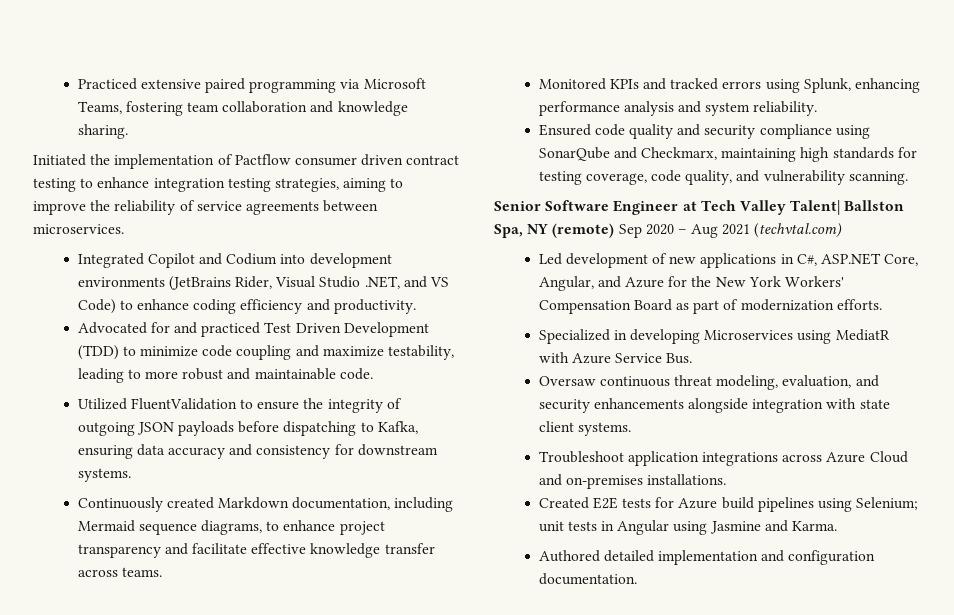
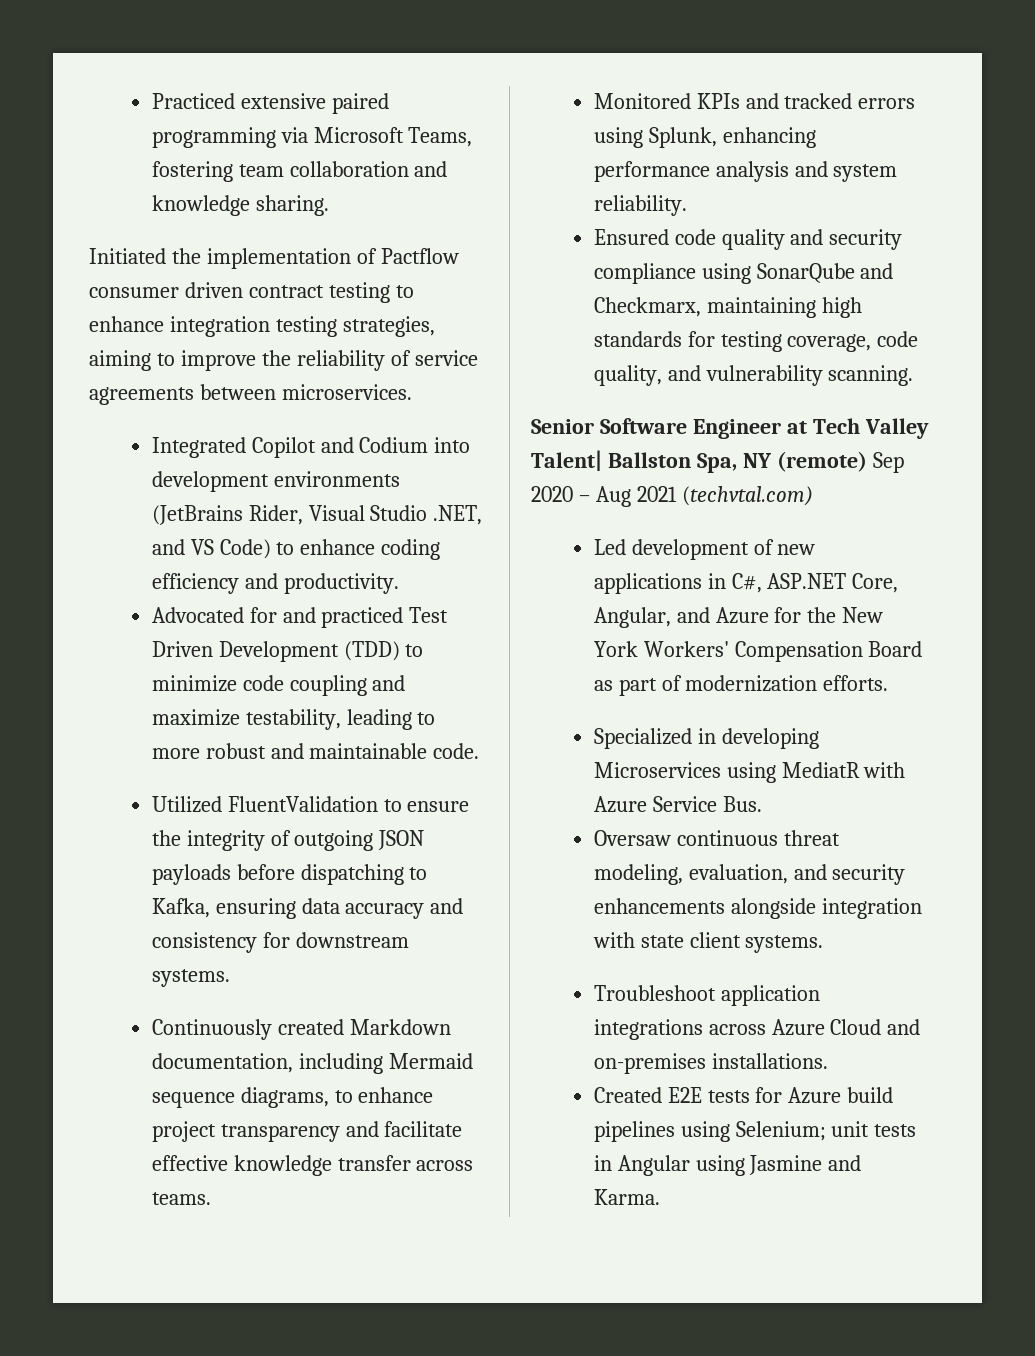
[538,550,876,565] [538,573,637,585] // Authored detailed implementation and configuration documentation. -> (660, 1197) none

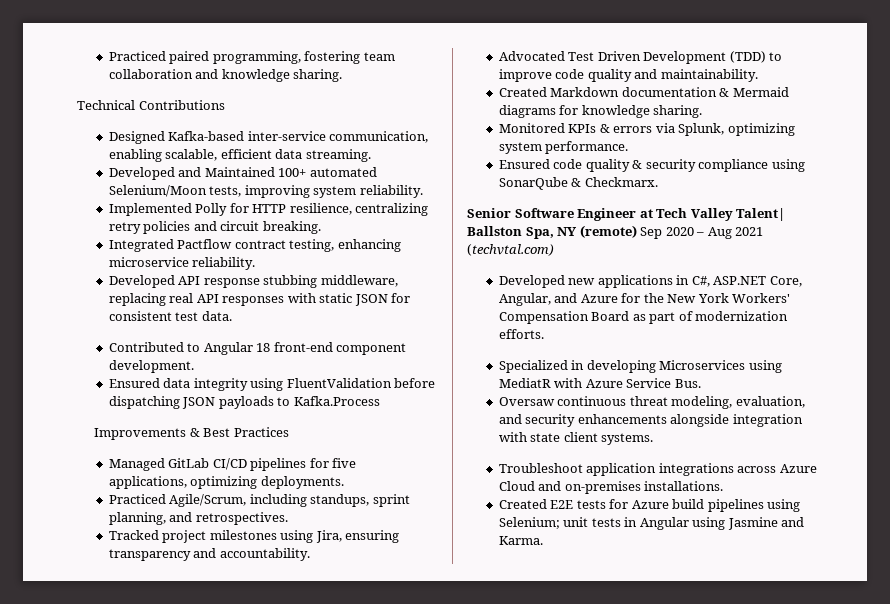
[151,93,389,114] [151,127,473,148] Practiced extensive paired programming via Microsoft Teams, -> [108,51,301,64] Practiced paired programming,
[89,248,459,269] [89,282,414,303] [89,316,435,337] [89,350,478,371] [89,384,412,405] [151,437,471,458] [151,471,400,492] [151,505,483,525] [151,539,441,560] [151,573,399,594] [151,607,404,628] Initiated the implementation of Pactflow consumer driven contract testing to enhance integration testing strategies, aiming to improve the reliability of service agreements between microservices. // Integrated Copilot and Codium into development environments (JetBrains Rider, Visual Studio .NET, and VS Code) to enhance coding efficiency and productivity. // Advocated for and practiced -> [77,100,225,110] [108,131,429,144] [108,149,371,162] [108,167,377,180] [108,185,423,198] [108,203,429,216] [108,221,321,234] [108,239,401,252] [108,257,256,270] [108,275,398,288] [108,293,411,306] [108,311,232,321] [108,342,407,355] [108,360,194,373] [108,378,436,391] [108,396,380,409] [94,427,289,440] [108,458,357,471] [108,476,344,489] [108,494,410,507] [108,512,288,525] [108,530,400,543] [108,548,310,561] [498,51,565,61] Technical Contributions // Designed Kafka-based inter-service communication, enabling scalable, efficient data streaming. // Developed and Maintained 100+ automated Selenium/Moon tests, improving system reliability. // Implemented Polly for HTTP resilience, centralizing retry policies and circuit breaking. // Integrated Pactflow contract testing, enhancing microservice reliability. // Developed API response stubbing middleware, replacing real API responses with static JSON for consistent test data. // Contributed to Angular 18 front-end component development. // Ensured data integrity using FluentValidation before dispatching JSON payloads to Kafka.Process // Improvements & Best Practices // Managed GitLab CI/CD pipelines for five applications, optimizing deployments. // Practiced Agile/Scrum, including standups, sprint planning, and retrospectives. // Tracked project milestones using Jira, ensuring transparency and accountability. // Advocated
[151,675,406,696] [151,709,436,730] [151,743,480,759] [151,796,470,813] [151,830,425,851] [151,864,428,885] [151,898,464,919] [151,932,409,953] [151,969,230,987] [151,1019,451,1040] [151,1053,473,1074] [151,1087,434,1108] [151,1121,463,1142] [151,1155,474,1176] [151,1192,211,1205] [593,93,916,109] [593,127,816,148] [593,161,898,182] [593,195,687,216] minimize code coupling and maximize testability, leading to more robust and maintainable code. // Utilized FluentValidation to ensure the integrity of outgoing JSON payloads before dispatching to Kafka, ensuring data accuracy and consistency for downstream systems. // Continuously created Markdown documentation, including Mermaid sequence diagrams, to enhance project transparency and facilitate effective knowledge transfer across teams. // Monitored KPIs and tracked errors using Splunk, enhancing performance analysis and system reliability. -> [498,69,758,82] [498,87,789,97] [498,105,703,118] [498,123,795,136] [498,141,629,154] improve code quality and maintainability. // Created Markdown documentation & Mermaid diagrams for knowledge sharing. // Monitored KPIs & errors via Splunk, optimizing system performance.
[790,229,824,245] and -> [632,160,643,169] &
[860,263,894,279] [593,297,862,318] [593,331,919,352] [593,365,914,386] and Checkmarx, maintaining high standards for testing coverage, code quality, and vulnerability scanning. -> [571,177,658,187] & Checkmarx.
[593,539,774,560] Led development of -> [498,275,565,288] Developed

